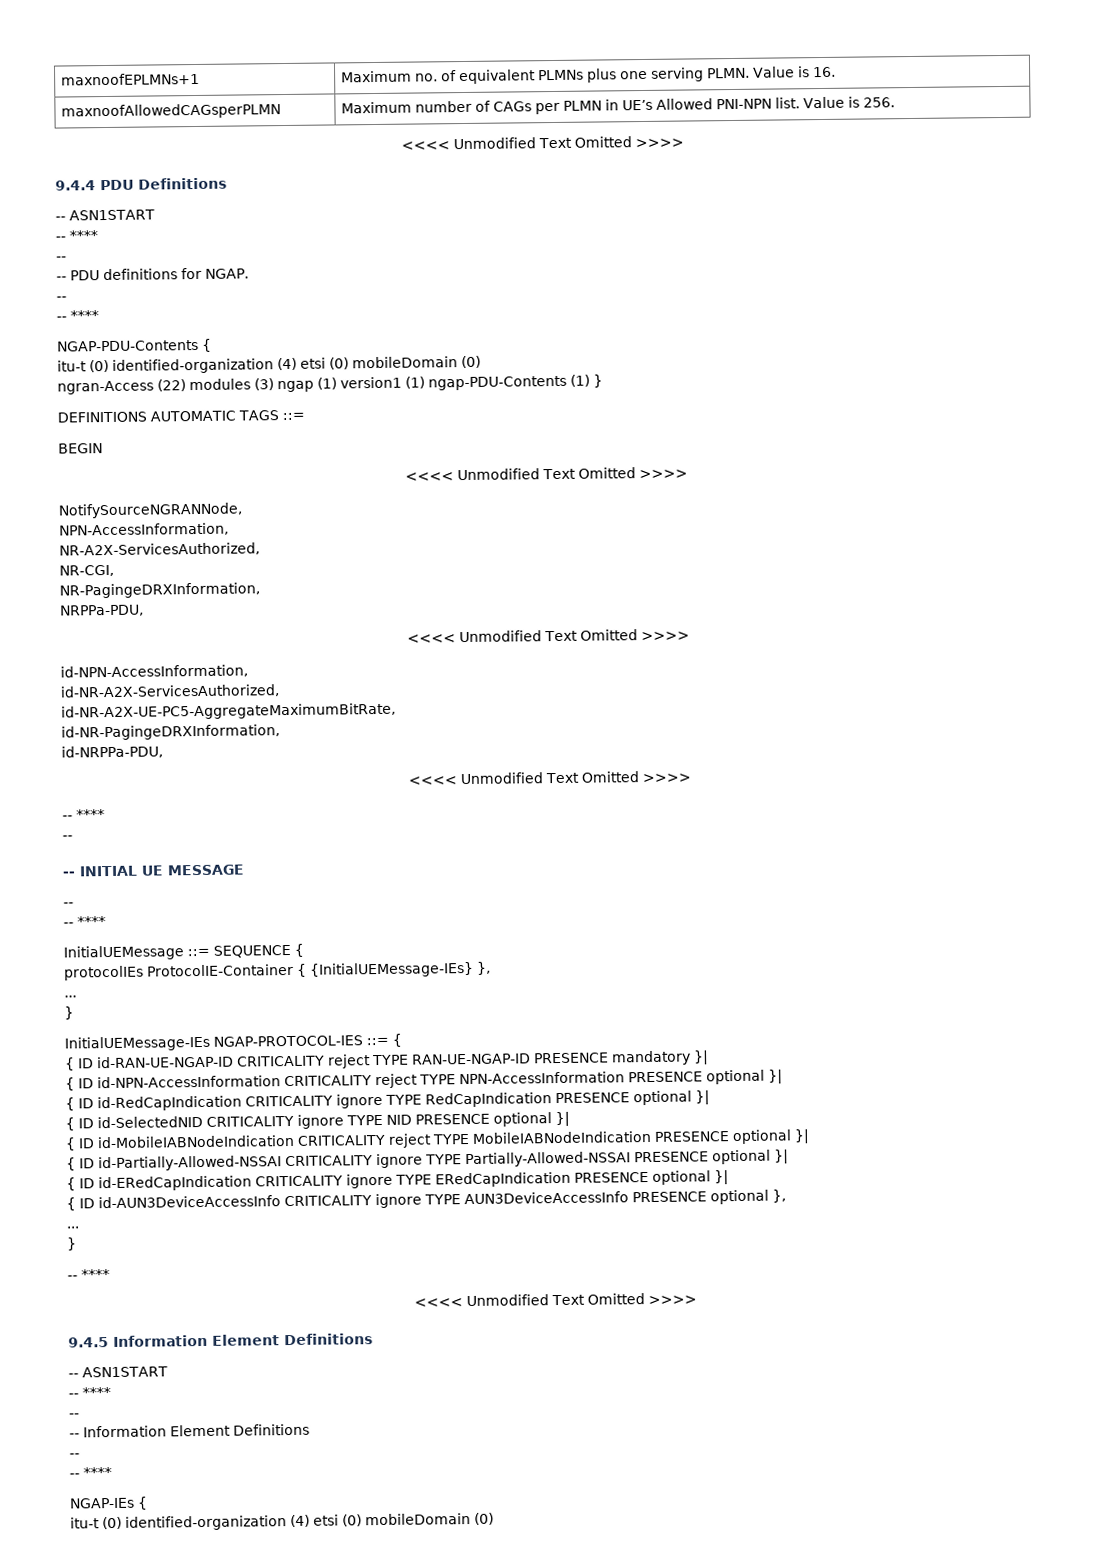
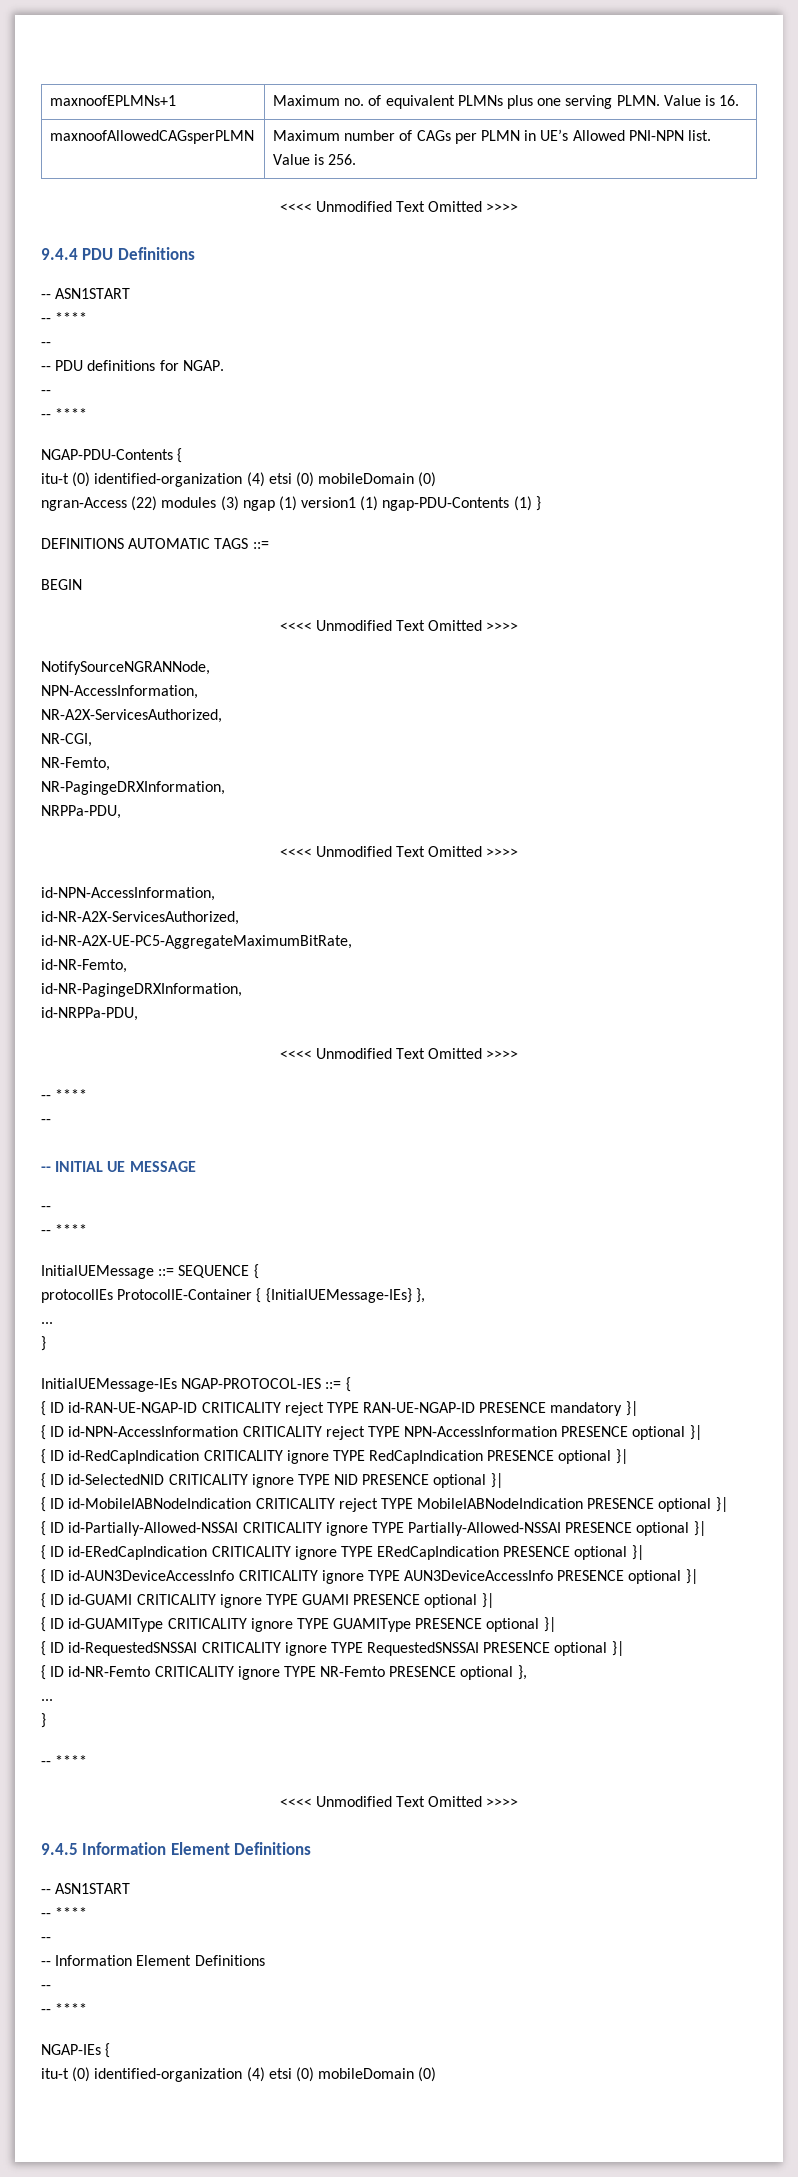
(114, 570) none -> [41,757,110,771] // NR-Femto,
(396, 711) none -> [41,959,127,973] // id-NR-Femto,
(769, 1197) none -> [685,1569,698,1584] [41,1593,494,1608] [41,1617,556,1632] [41,1641,624,1656] [41,1665,514,1680] }| // { ID id-GUAMI CRITICALITY ignore TYPE GUAMI PRESENCE optional }| // { ID id-GUAMIType CRITICALITY ignore TYPE GUAMIType PRESENCE optional }| // { ID id-RequestedSNSSAI CRITICALITY ignore TYPE RequestedSNSSAI PRESENCE optional }| // { ID id-NR-Femto CRITICALITY ignore TYPE NR-Femto PRESENCE optional

